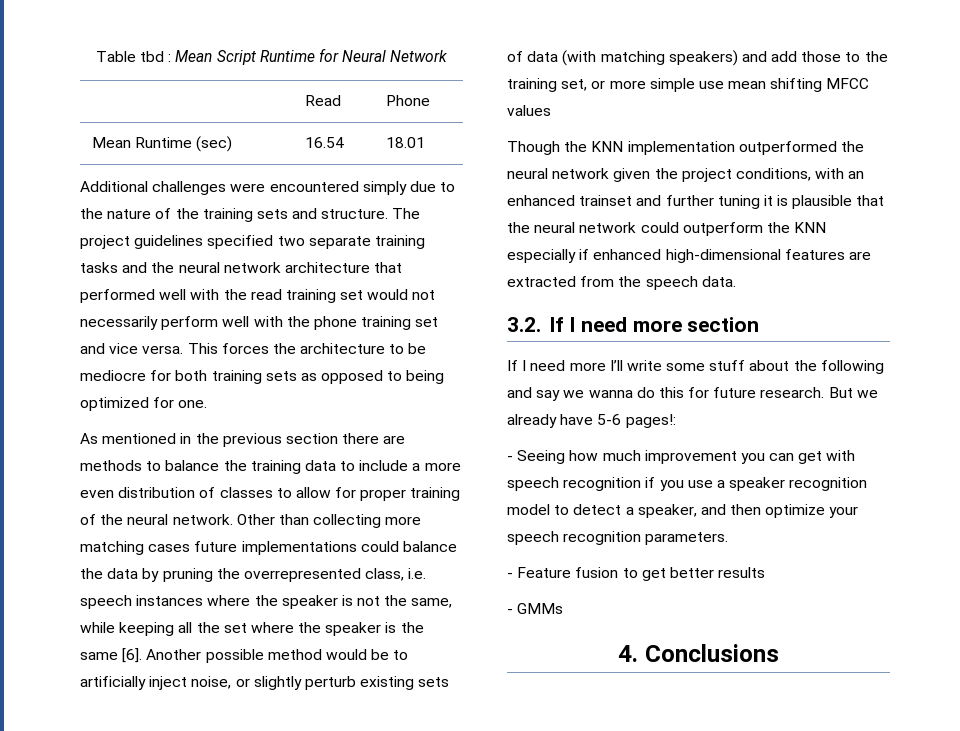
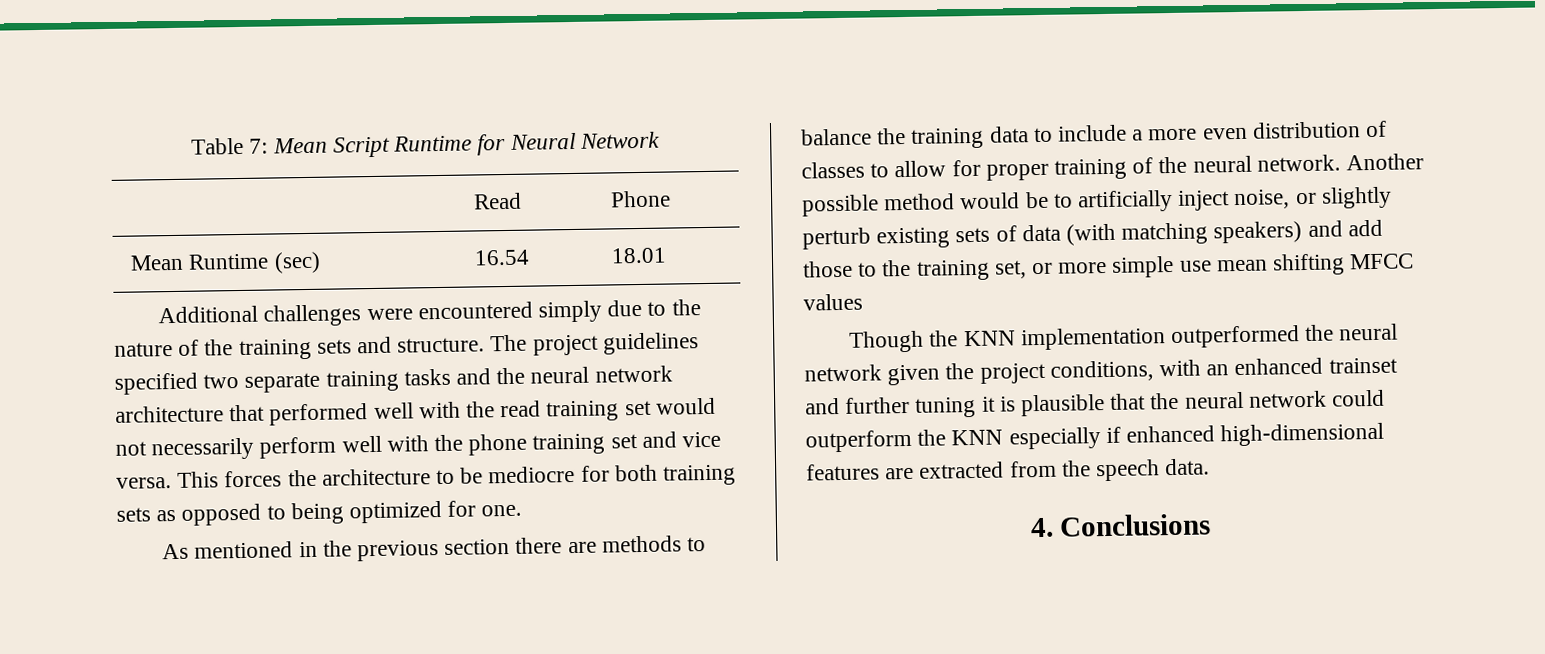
[139,51,172,62] tbd : -> [249,138,269,154] 7:
[236,514,422,528] [80,541,457,555] [80,568,427,582] [80,595,453,609] [80,622,424,636] [80,648,143,663] Other than collecting more matching cases future implementations could balance the data by pruning the overrepresented class, i.e. speech instances where the speaker is not the same, while keeping all the set where the speaker is the same [6]. -> (1341, 163) none
[507,317,760,332] [507,360,884,374] [507,387,878,401] [507,414,676,428] [507,450,856,464] [507,477,868,491] [507,504,859,518] [507,531,729,545] [507,567,766,581] [507,603,564,614] // 3.2. If I need more section // If I need more I’ll write some stuff about the following and say we wanna do this for future research. But we already have 5-6 pages!: // - Seeing how much improvement you can get with speech recognition if you use a speaker recognition model to detect a speaker, and then optimize your speech recognition parameters. // - Feature fusion to get better results // - GMMs -> (1211, 467) none

